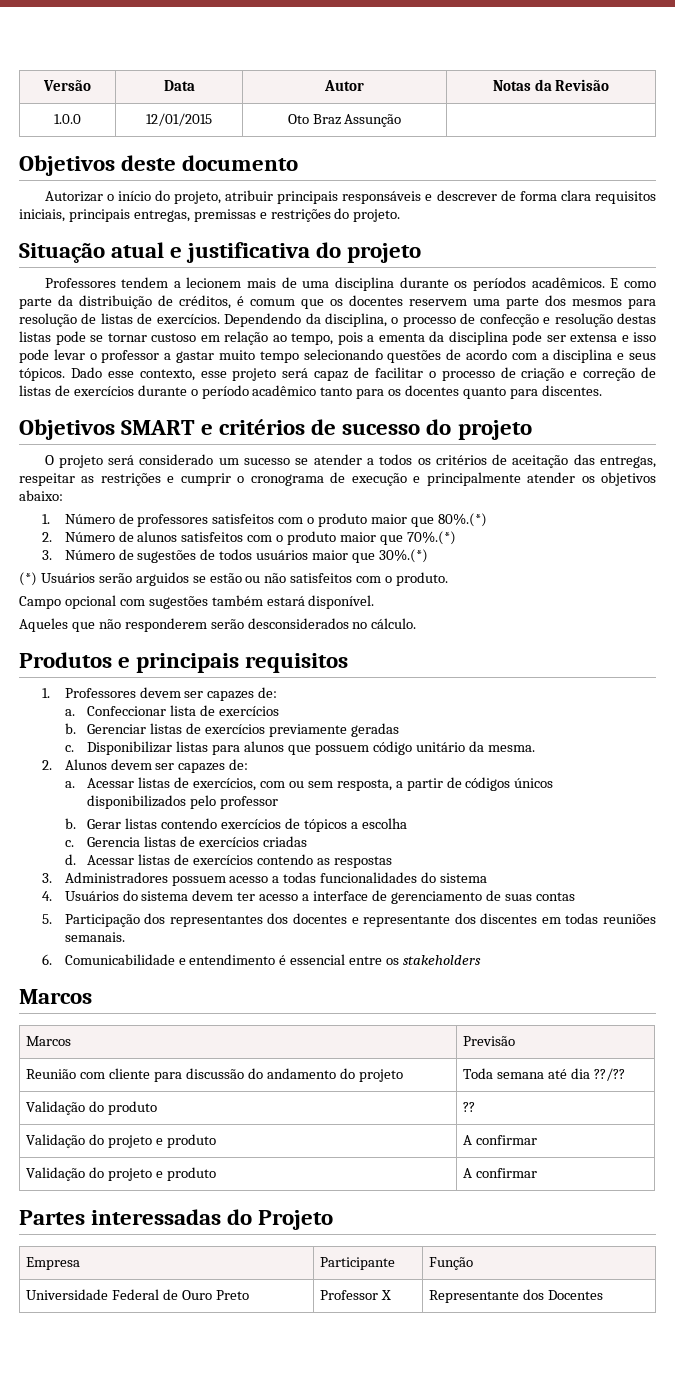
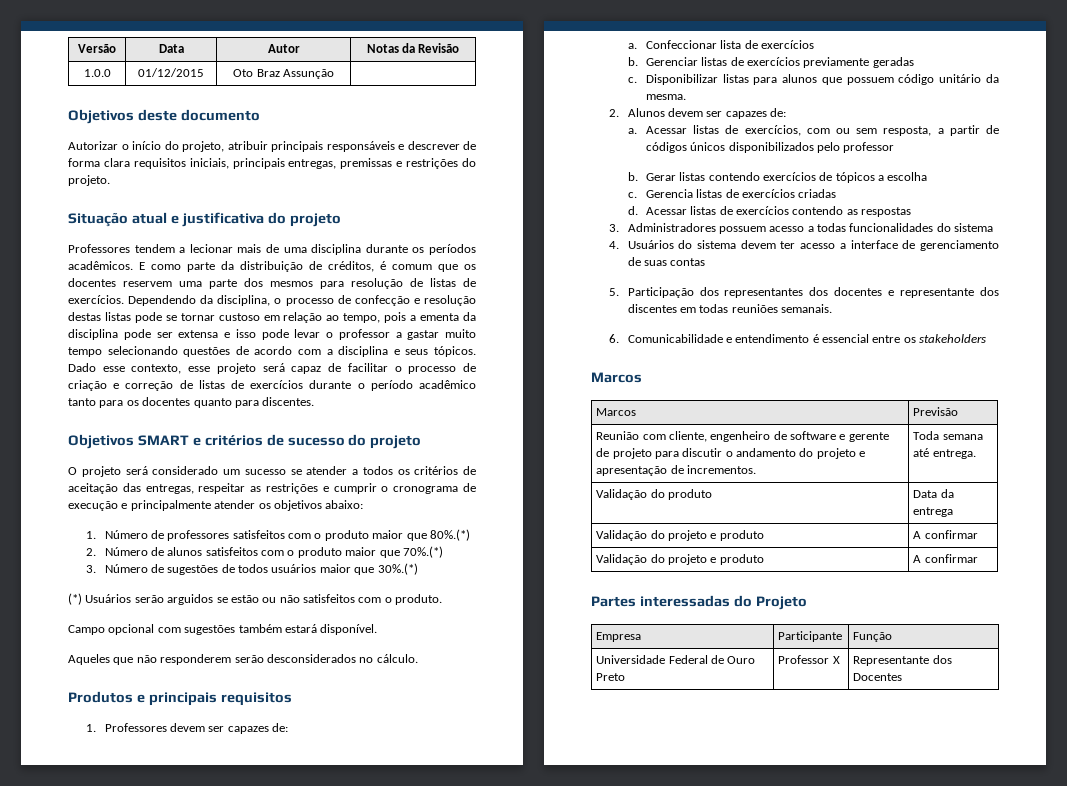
[146,113,212,126] 12/01/2015 -> [138,68,204,77] 01/12/2015
[186,277,242,288] lecionem -> [189,244,233,253] lecionar
[109,1068,263,1082] cliente para discussão do -> [668,431,889,442] [596,448,733,459] cliente, engenheiro de software e gerente de projeto para discutir o
(403, 1075) none -> [859,451,866,457] [596,465,756,476] e apresentação de incrementos.
[571,1068,625,1081] dia ??/?? -> [932,449,976,459] entrega.
[463,1102,476,1112] ?? -> [913,489,954,498] [913,507,954,517] Data da entrega

